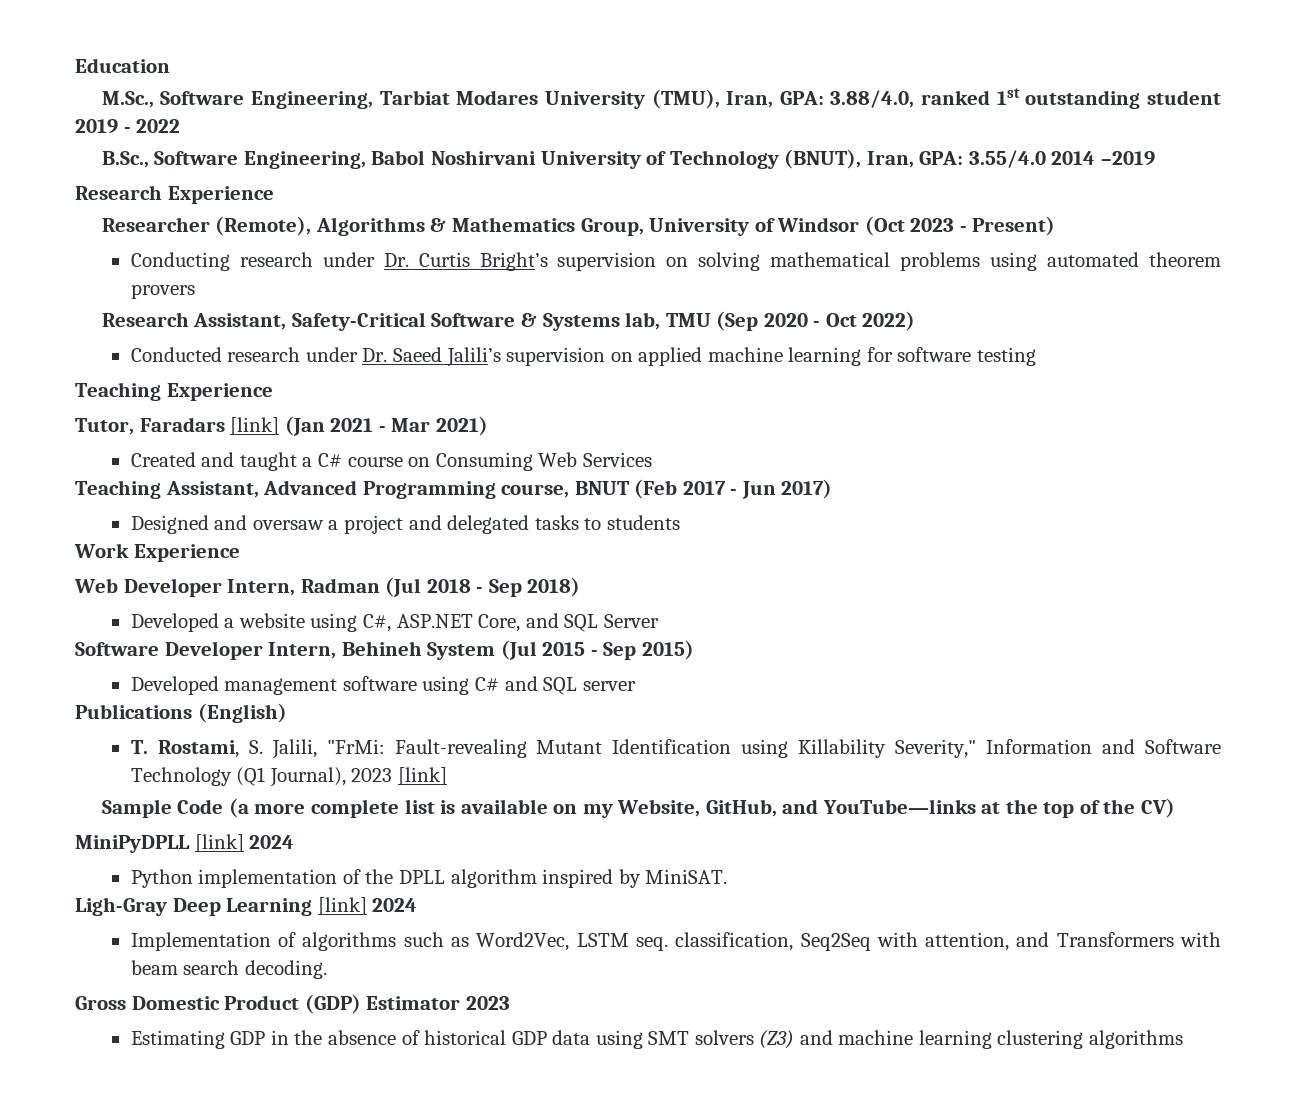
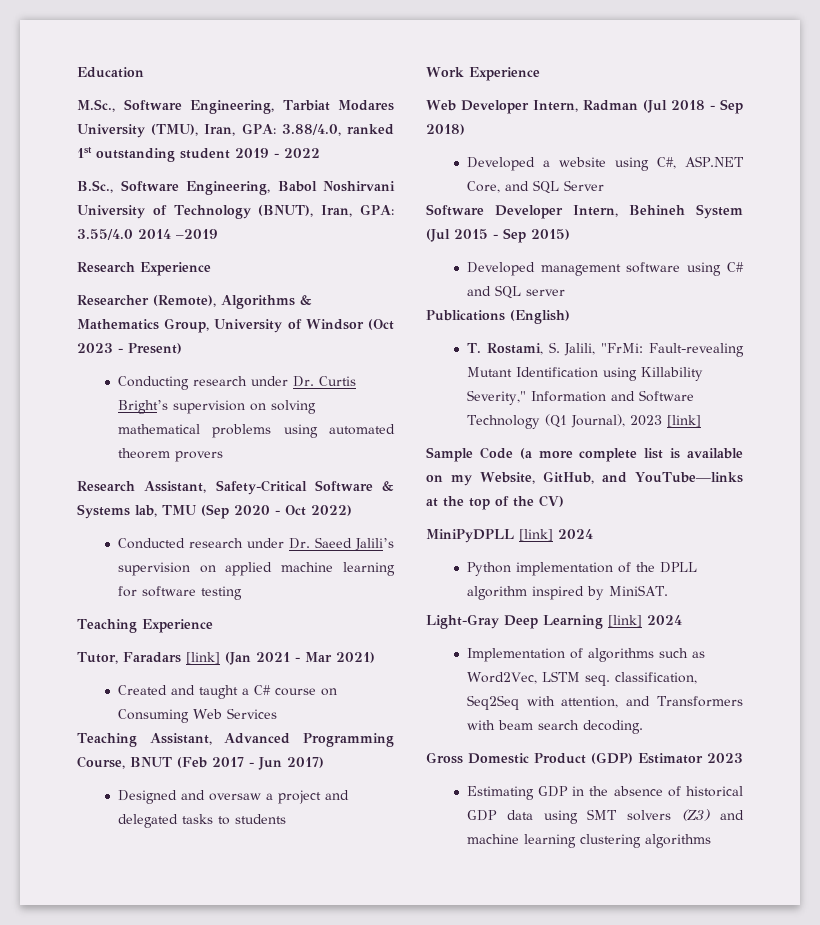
[501,484,570,498] course, -> [77,756,125,769] Course,
[75,897,167,916] Ligh-Gray -> [426,614,499,629] Light-Gray

